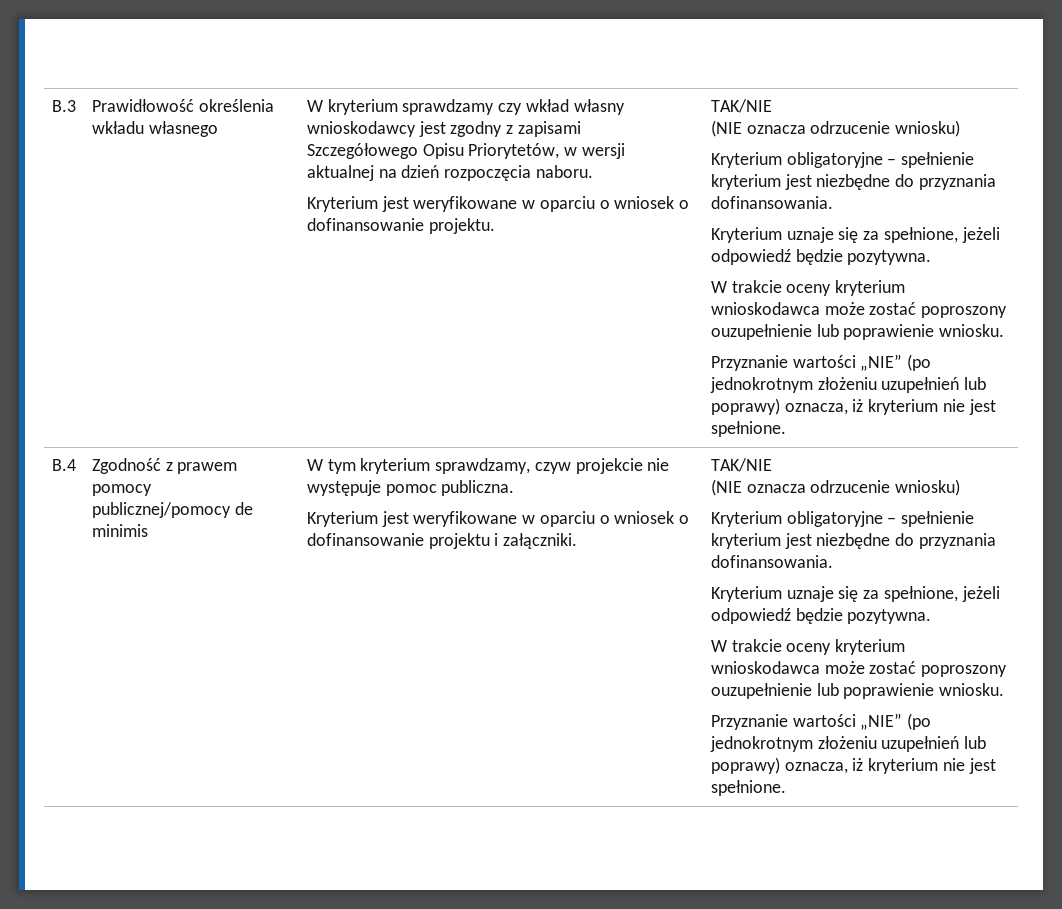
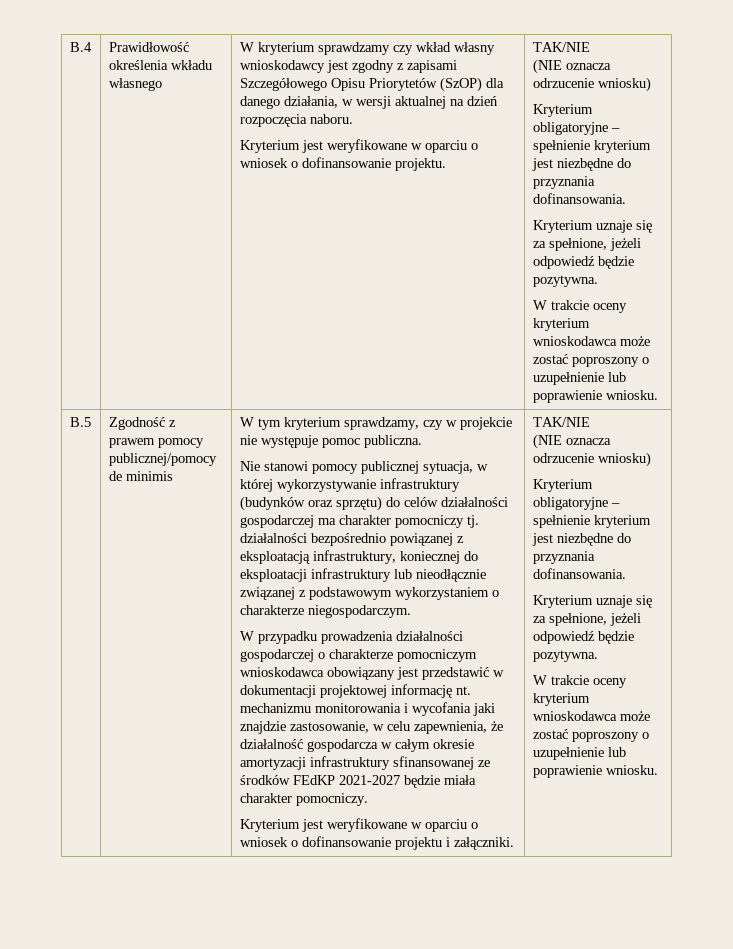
[51,100,76,112] B.3 -> [69,42,92,52] B.4
[468,143,560,159] Priorytetów, -> [368,77,504,92] [239,96,338,109] Priorytetów (SzOP) dla danego działania,
[710,324,1005,340] [710,354,932,371] [709,377,987,393] [710,398,996,415] [710,421,786,437] [51,459,76,471] ouzupełnienie lub poprawienie wniosku. // Przyznanie wartości „NIE” (po jednokrotnym złożeniu uzupełnień lub poprawy) oznacza, iż kryterium nie jest spełnione. // B.4 -> [641,357,649,364] [532,372,626,385] [532,390,658,403] [69,417,91,427] o uzupełnienie lub poprawienie wniosku. // B.5
[534,462,571,474] czyw -> [422,420,457,430] czy w
(515, 488) none -> [239,461,488,474] [239,478,460,492] [239,496,508,511] [239,515,479,528] [239,533,464,546] [239,550,478,564] [239,568,486,582] [239,587,499,600] [239,605,411,618] [239,631,463,644] [239,649,477,662] [239,667,504,680] [239,684,471,698] [239,702,495,716] [239,721,503,734] [239,739,474,752] [239,756,490,770] [239,775,476,788] [239,793,368,806] // Nie stanowi pomocy publicznej sytuacja, w której wykorzystywanie infrastruktury (budynków oraz sprzętu) do celów działalności gospodarczej ma charakter pomocniczy tj. działalności bezpośrednio powiązanej z eksploatacją infrastruktury, koniecznej do eksploatacji infrastruktury lub nieodłącznie związanej z podstawowym wykorzystaniem o charakterze niegospodarczym. // W przypadku prowadzenia działalności gospodarczej o charakterze pomocniczym wnioskodawca obowiązany jest przedstawić w dokumentacji projektowej informację nt. mechanizmu monitorowania i wycofania jaki znajdzie zastosowanie, w celu zapewnienia, że działalność gospodarcza w całym okresie amortyzacji infrastruktury sfinansowanej ze środków FEdKP 2021-2027 będzie miała charakter pomocniczy.
[710,683,1005,699] [710,713,932,730] [709,736,987,752] [710,757,996,774] [710,780,786,796] ouzupełnienie lub poprawienie wniosku. // Przyznanie wartości „NIE” (po jednokrotnym złożeniu uzupełnień lub poprawy) oznacza, iż kryterium nie jest spełnione. -> [641,732,649,739] [532,747,626,760] [532,765,658,778] o uzupełnienie lub poprawienie wniosku.

